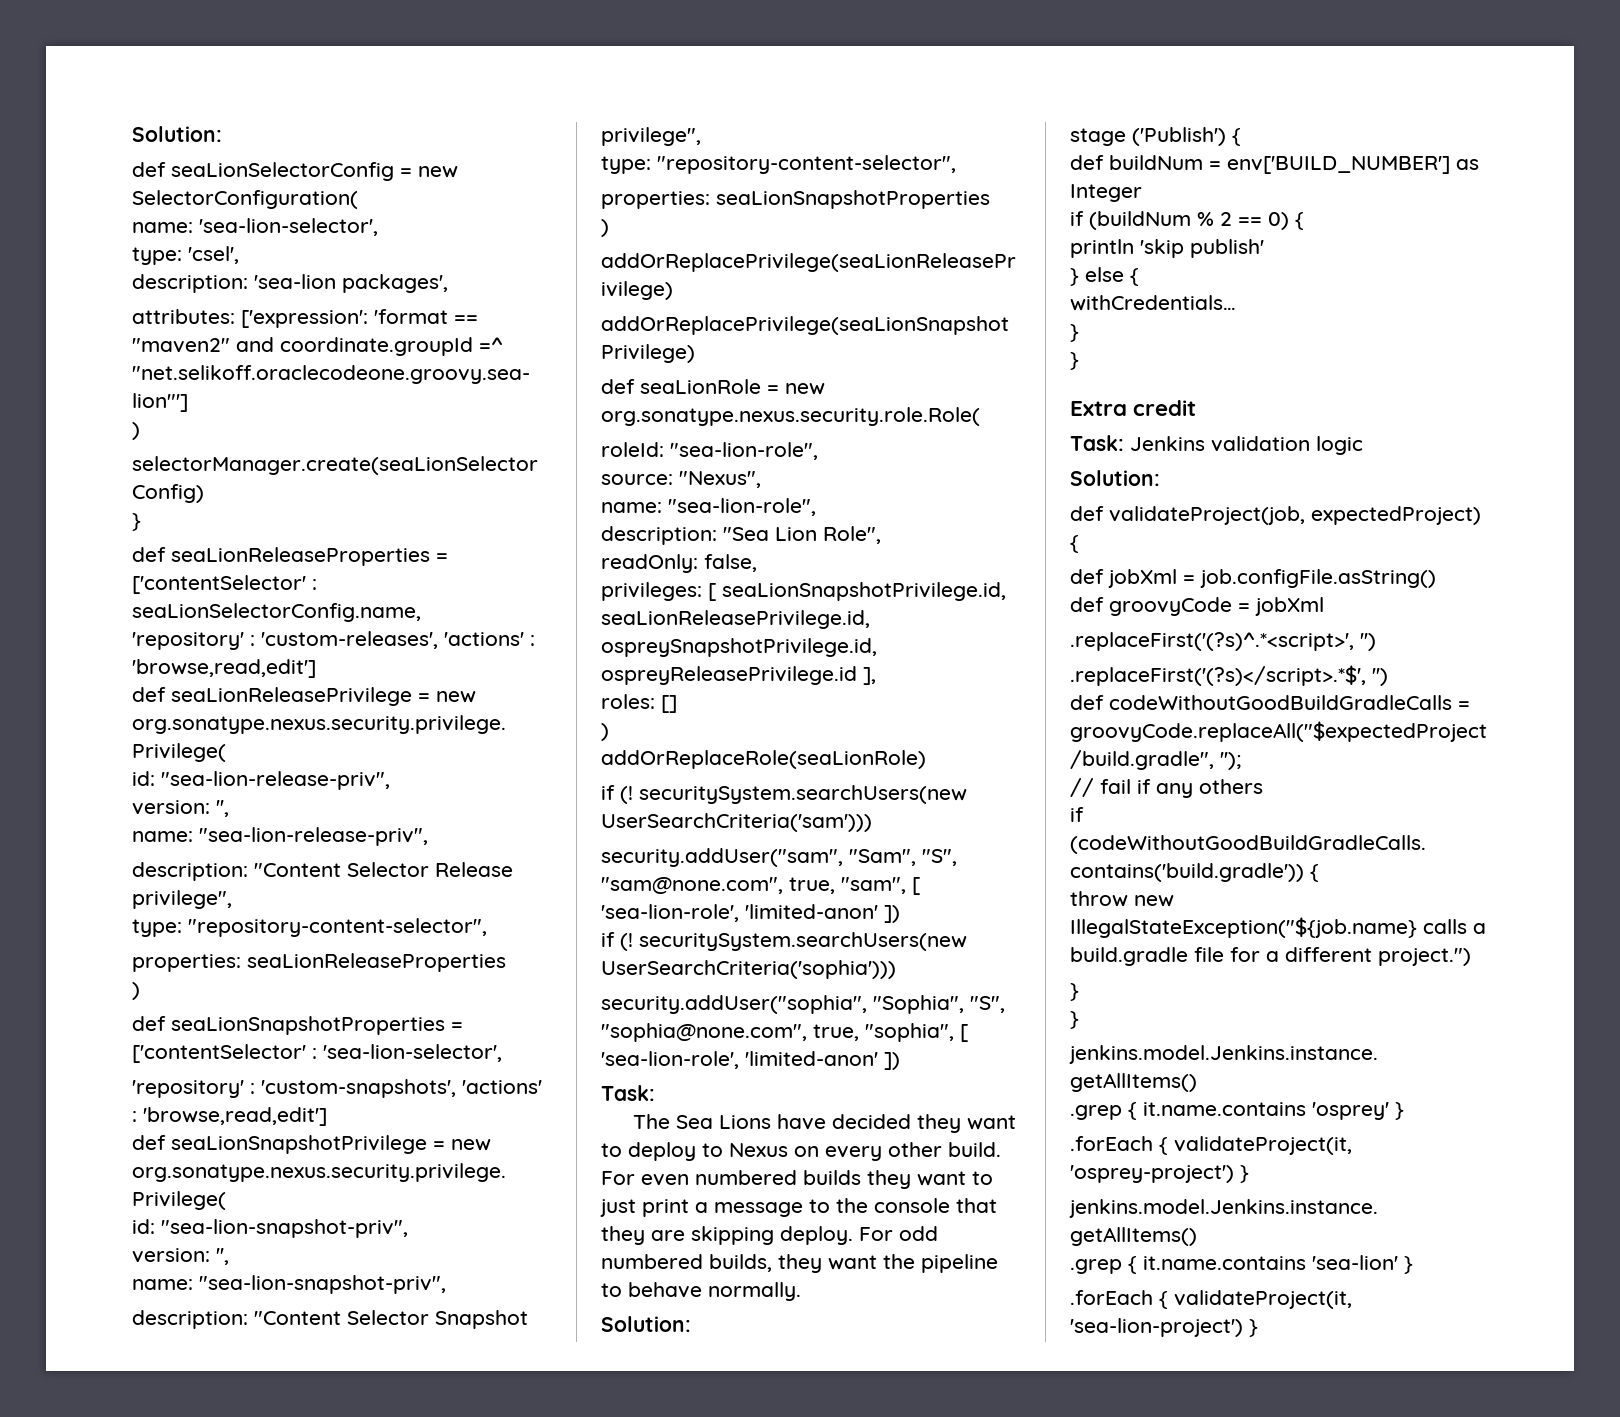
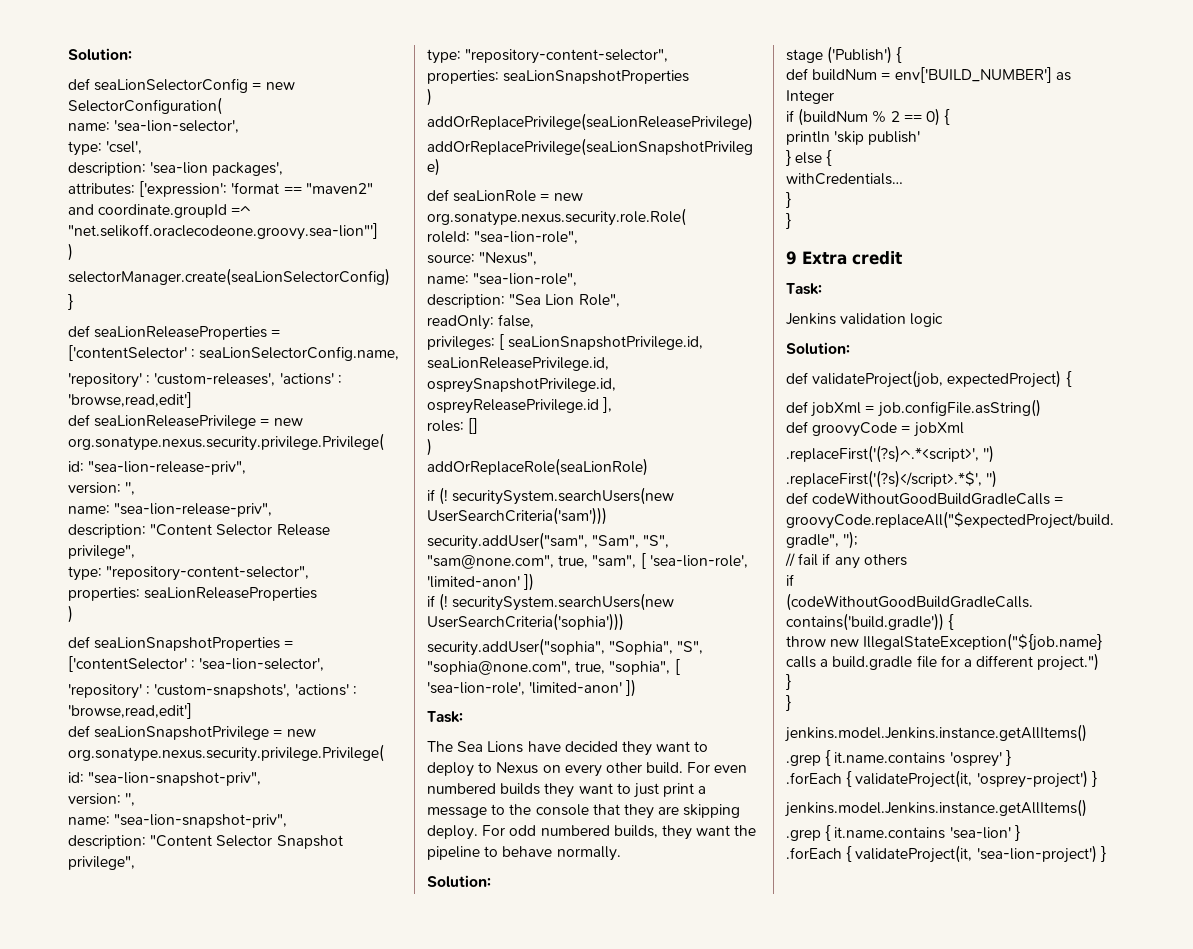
(1079, 361) none -> [786,251,797,265] 9
(1124, 443) none -> (822, 289) //

